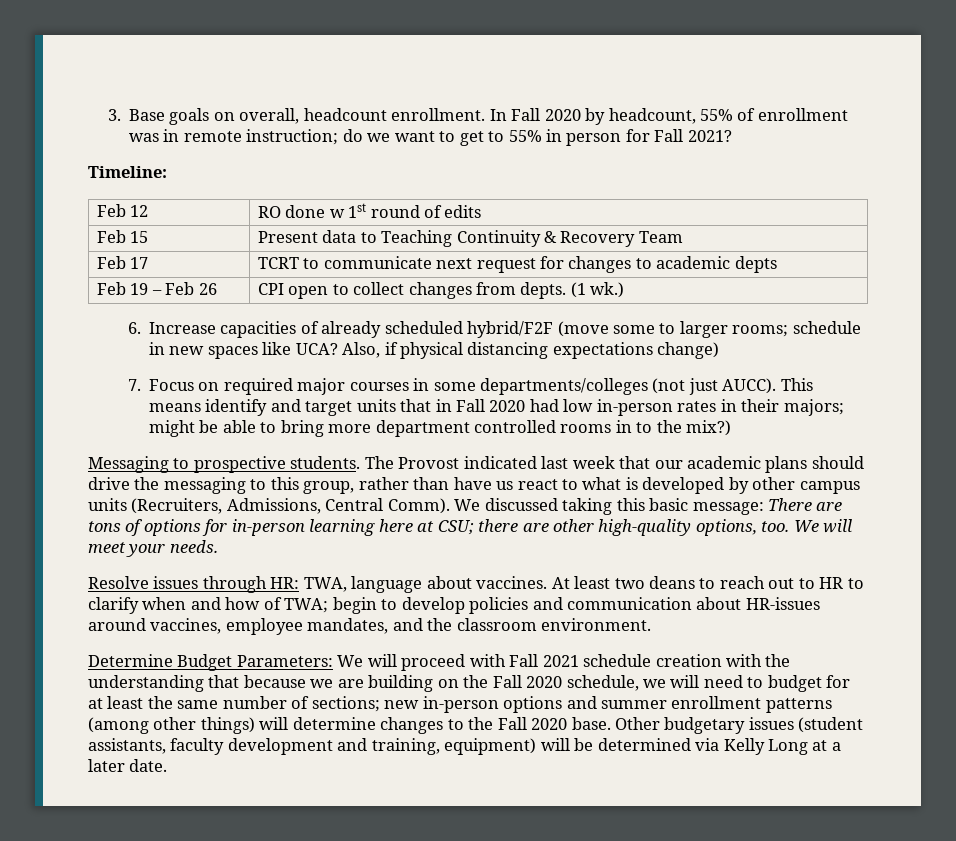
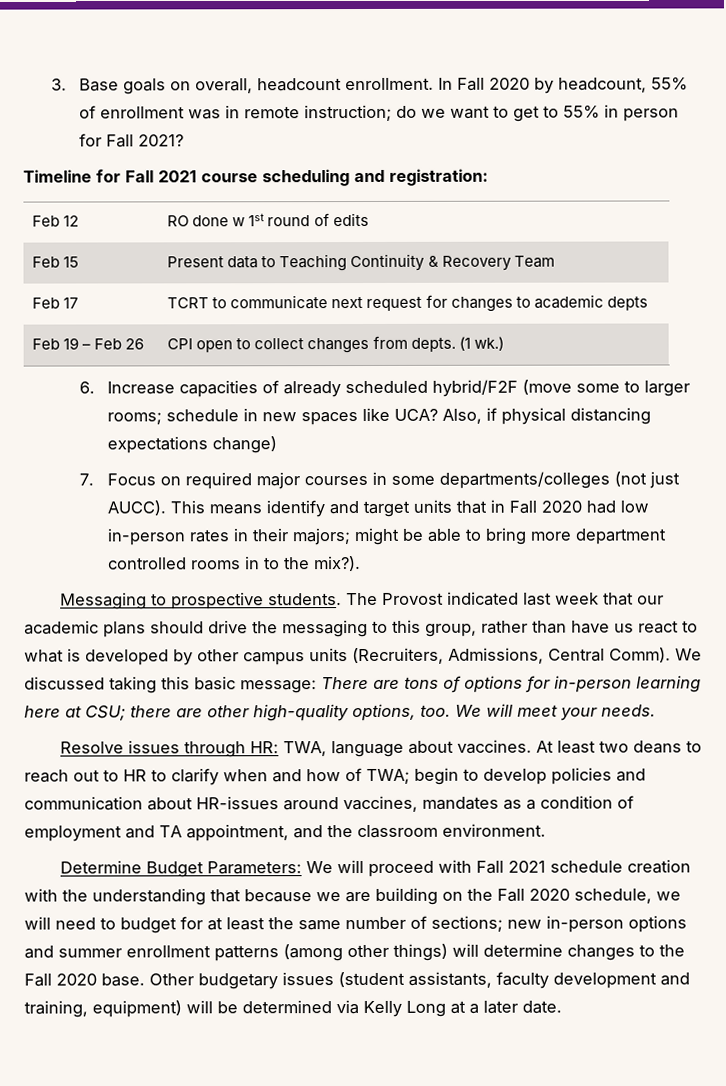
[88,166,167,178] Timeline: -> [23,168,489,187] Timeline for Fall 2021 course scheduling and registration:
[686,420,732,436] mix?) -> [313,556,361,572] mix?).
[225,618,389,635] employee mandates, -> [422,795,634,810] [24,824,289,842] mandates as a condition of employment and TA appointment,

